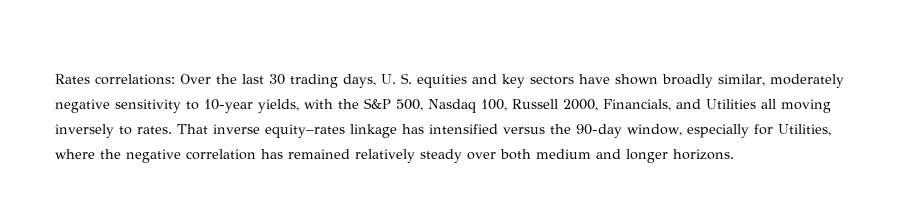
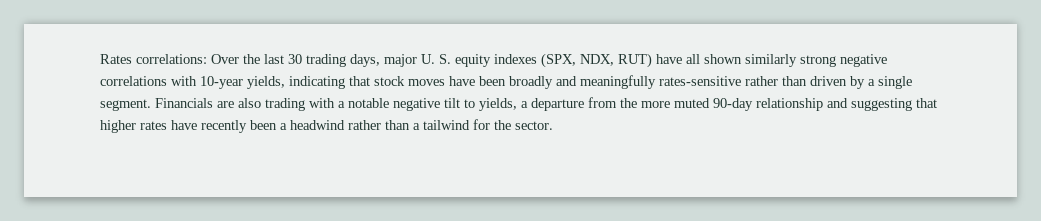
(376, 81) none -> [384,54,417,67] major
[417,74,844,88] [55,98,831,113] [55,124,831,138] [55,149,734,163] equities and key sectors have shown broadly similar, moderately negative sensitivity to 10-year yields, with the S&P 500, Nasdaq 100, Russell 2000, Financials, and Utilities all moving inversely to rates. That inverse equity–rates linkage has intensified versus the 90-day window, especially for Utilities, where the negative correlation has remained relatively steady over both medium and longer horizons. -> [455,53,887,68] [100,75,912,89] [100,97,937,111] [100,119,553,133] equity indexes (SPX, NDX, RUT) have all shown similarly strong negative correlations with 10-year yields, indicating that stock moves have been broadly and meaningfully rates-sensitive rather than driven by a single segment. Financials are also trading with a notable negative tilt to yields, a departure from the more muted 90-day relationship and suggesting that higher rates have recently been a headwind rather than a tailwind for the sector.

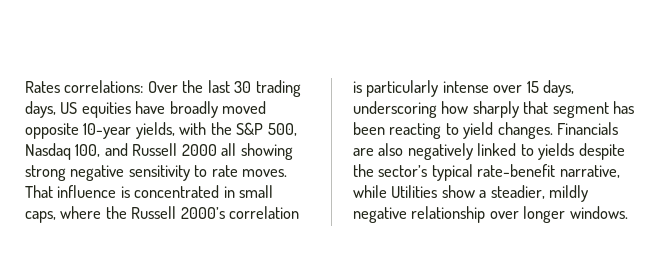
[384,53,887,68] [100,75,912,89] [100,97,937,111] [100,119,553,133] major U. S. equity indexes (SPX, NDX, RUT) have all shown similarly strong negative correlations with 10-year yields, indicating that stock moves have been broadly and meaningfully rates-sensitive rather than driven by a single segment. Financials are also trading with a notable negative tilt to yields, a departure from the more muted 90-day relationship and suggesting that higher rates have recently been a headwind rather than a tailwind for the sector. -> [60,101,267,118] [25,122,297,139] [25,143,293,160] [25,165,288,181] [25,185,274,198] [25,206,300,223] [353,80,575,97] [353,101,635,118] [353,122,619,139] [353,143,625,160] [353,164,620,181] [353,185,589,202] [353,206,628,223] US equities have broadly moved opposite 10-year yields, with the S&P 500, Nasdaq 100, and Russell 2000 all showing strong negative sensitivity to rate moves. That influence is concentrated in small caps, where the Russell 2000’s correlation is particularly intense over 15 days, underscoring how sharply that segment has been reacting to yield changes. Financials are also negatively linked to yields despite the sector’s typical rate-benefit narrative, while Utilities show a steadier, mildly negative relationship over longer windows.

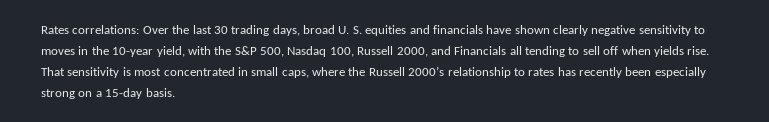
[60,101,267,118] [25,122,175,139] US equities have broadly moved opposite 10-year yields, -> [303,25,706,36] [41,46,185,57] broad U. S. equities and financials have shown clearly negative sensitivity to moves in the 10-year yield,
[104,143,293,160] [25,165,288,181] [25,185,130,198] and Russell 2000 all showing strong negative sensitivity to rate moves. That influence is -> [357,46,710,57] [41,67,162,78] Russell 2000, and Financials all tending to sell off when yields rise. That sensitivity is most
[229,206,300,219] [353,80,575,97] [353,101,635,118] [353,122,619,139] [353,143,625,160] [353,164,620,181] [353,185,589,202] [353,206,628,223] correlation is particularly intense over 15 days, underscoring how sharply that segment has been reacting to yield changes. Financials are also negatively linked to yields despite the sector’s typical rate-benefit narrative, while Utilities show a steadier, mildly negative relationship over longer windows. -> [447,67,706,78] [41,88,175,99] relationship to rates has recently been especially strong on a 15-day basis.

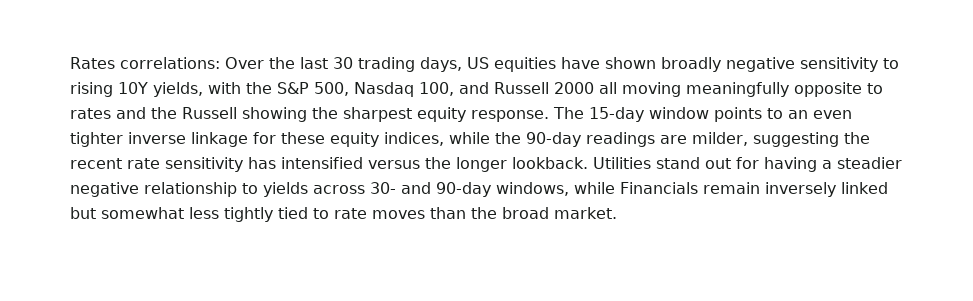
[303,25,483,36] broad U. S. equities and financials -> [467,57,556,72] US equities
[553,25,588,36] clearly -> [661,57,721,72] broadly
[41,46,185,57] moves in the 10-year yield, -> [70,82,203,97] rising 10Y yields,
[357,46,710,57] [41,66,706,78] [41,88,175,99] Russell 2000, and Financials all tending to sell off when yields rise. That sensitivity is most concentrated in small caps, where the Russell 2000’s relationship to rates has recently been especially strong on a 15-day basis. -> [459,82,883,97] [70,107,852,122] [70,132,870,147] [70,157,902,172] [70,182,888,197] [70,207,617,222] and Russell 2000 all moving meaningfully opposite to rates and the Russell showing the sharpest equity response. The 15-day window points to an even tighter inverse linkage for these equity indices, while the 90-day readings are milder, suggesting the recent rate sensitivity has intensified versus the longer lookback. Utilities stand out for having a steadier negative relationship to yields across 30- and 90-day windows, while Financials remain inversely linked but somewhat less tightly tied to rate moves than the broad market.

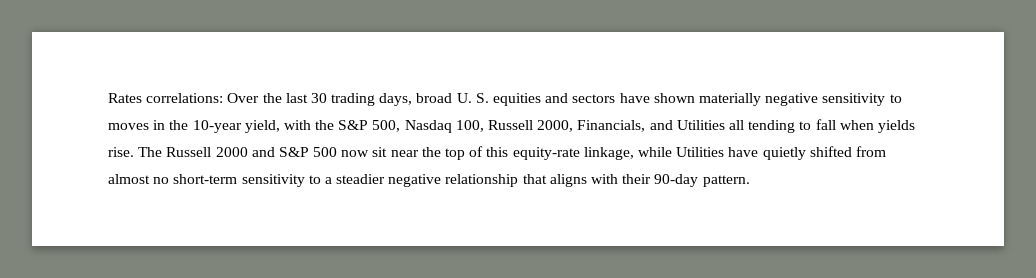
[467,57,556,72] US equities -> [416,93,616,106] broad U. S. equities and sectors
[661,57,721,72] broadly -> [698,93,761,106] materially
[70,82,203,97] rising 10Y yields, -> [108,120,280,133] moves in the 10-year yield,
[459,82,883,97] [70,107,852,122] [70,132,870,147] [70,157,902,172] [70,182,888,197] [70,207,617,222] and Russell 2000 all moving meaningfully opposite to rates and the Russell showing the sharpest equity response. The 15-day window points to an even tighter inverse linkage for these equity indices, while the 90-day readings are milder, suggesting the recent rate sensitivity has intensified versus the longer lookback. Utilities stand out for having a steadier negative relationship to yields across 30- and 90-day windows, while Financials remain inversely linked but somewhat less tightly tied to rate moves than the broad market. -> [488,119,915,133] [108,146,886,160] [108,174,750,187] Russell 2000, Financials, and Utilities all tending to fall when yields rise. The Russell 2000 and S&P 500 now sit near the top of this equity-rate linkage, while Utilities have quietly shifted from almost no short-term sensitivity to a steadier negative relationship that aligns with their 90-day pattern.

